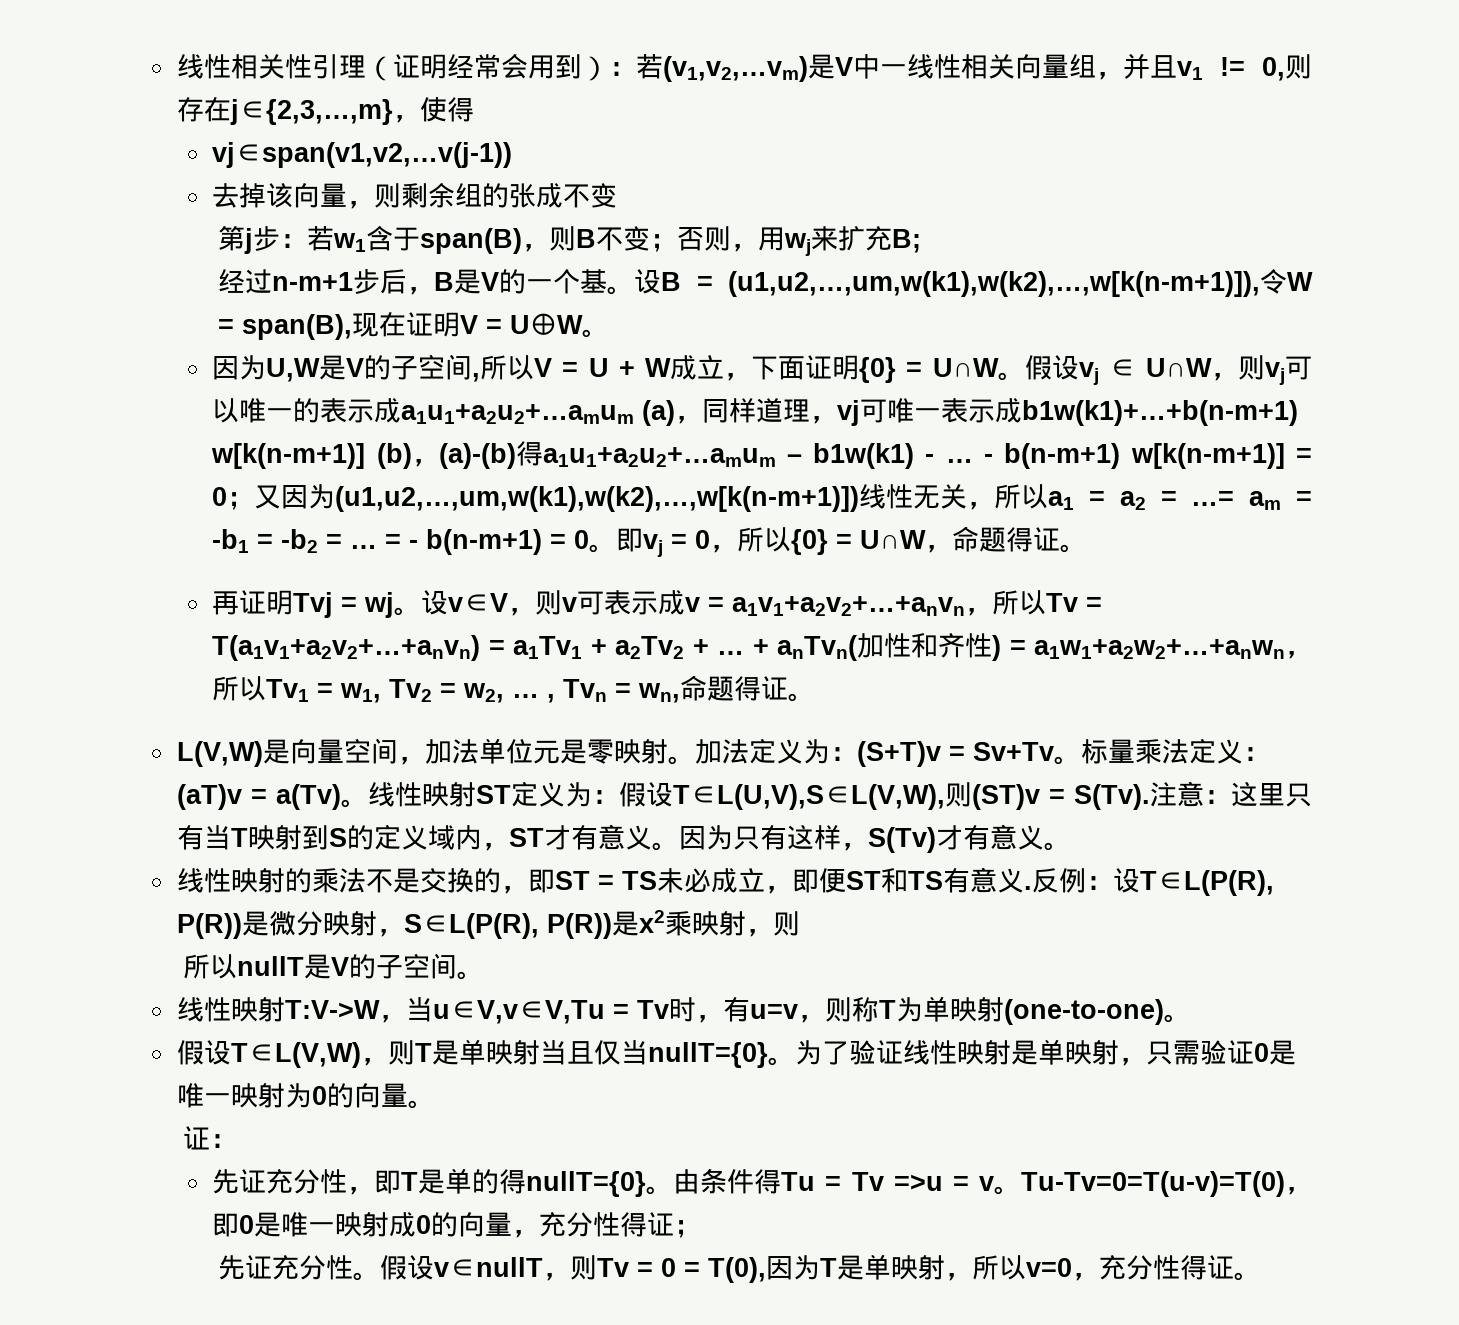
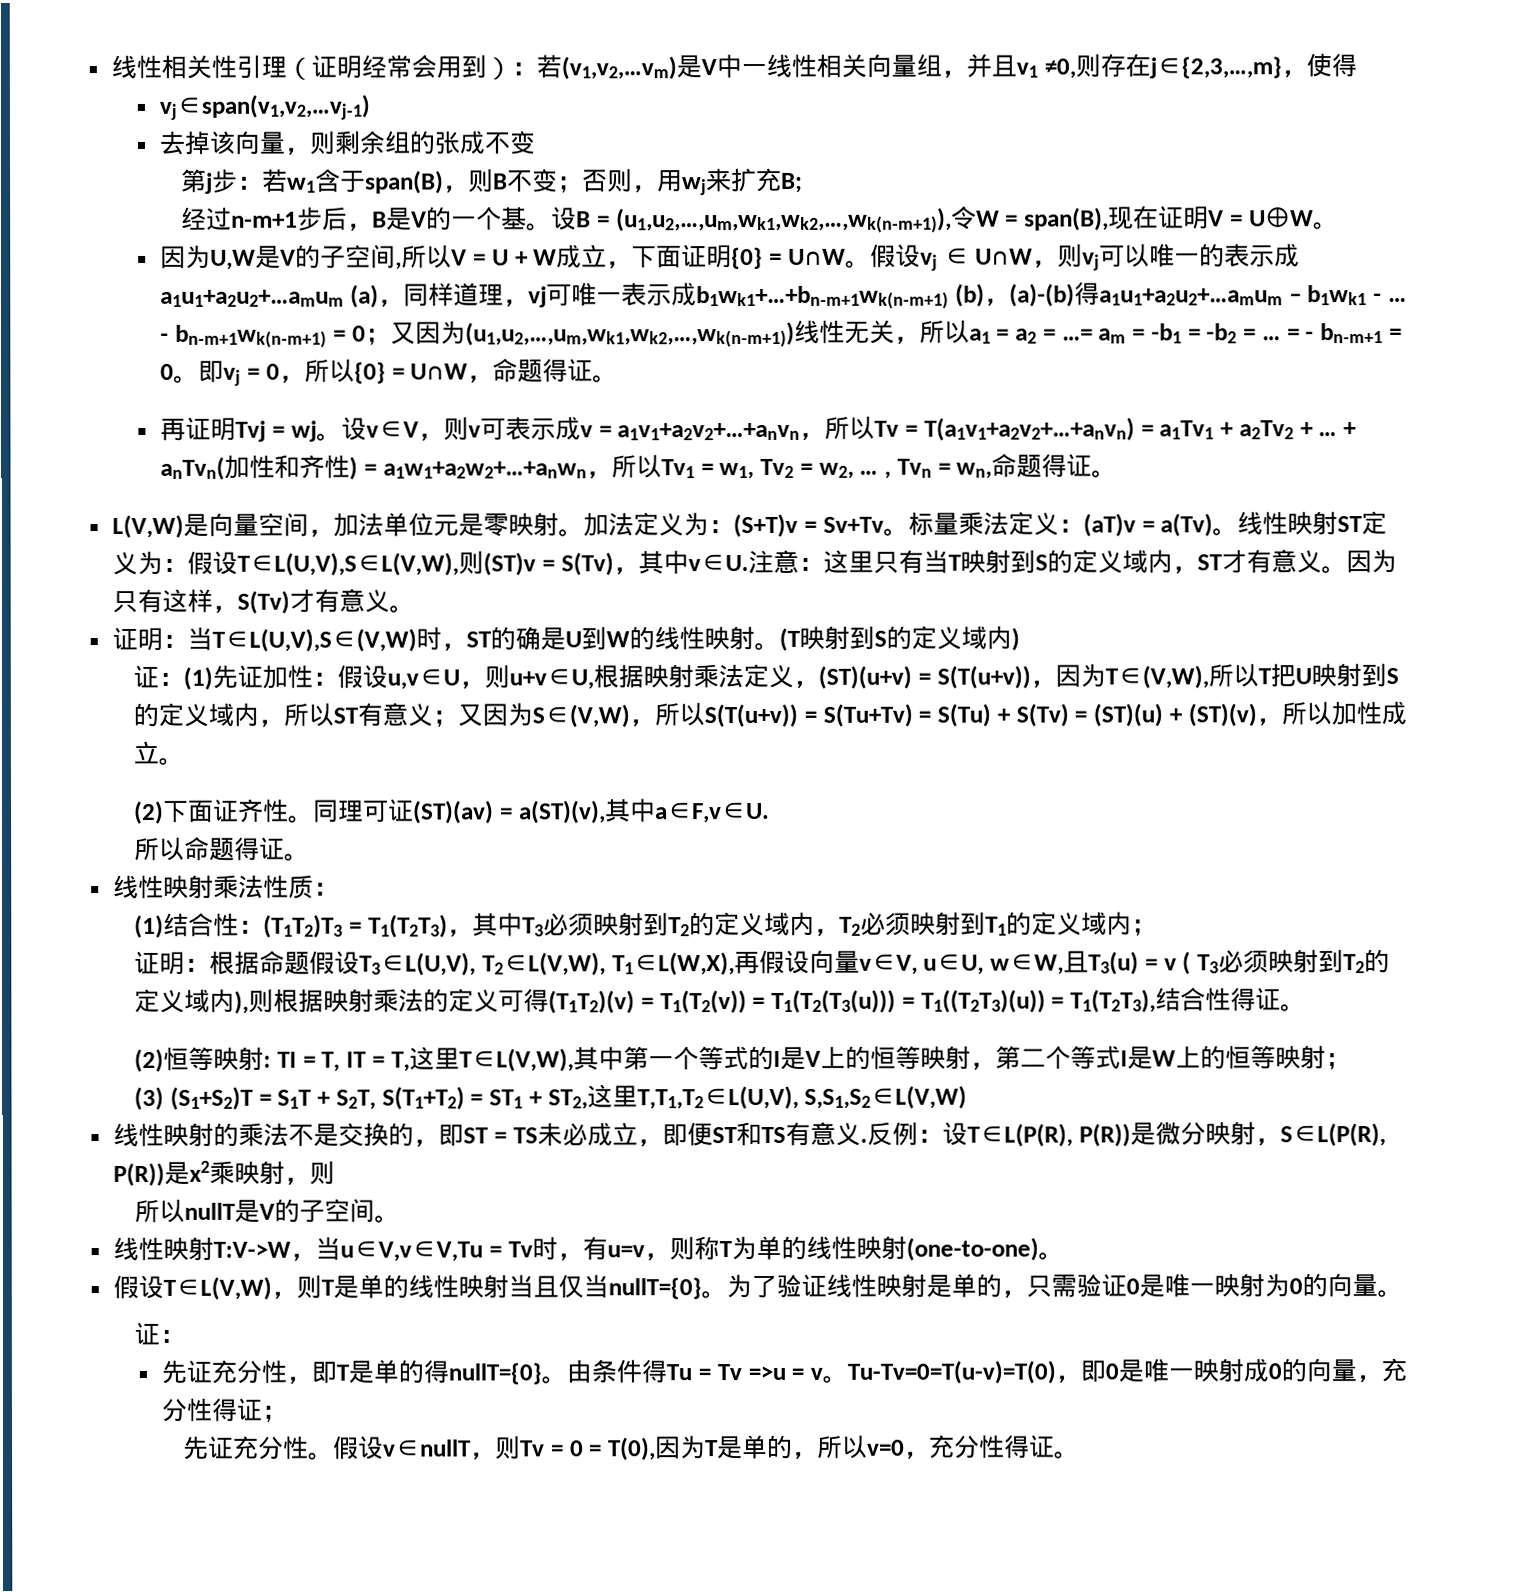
[1219,57,1285,81] != 0, -> [1044,58,1077,79] ≠0,
[212,142,513,168] vj∈span(v1,v2,…v(j-1)) -> [159,94,371,120] vj∈span(v1,v2,…vj-1)
[728,271,1260,297] (u1,u2,…,um,w(k1),w(k2),…,w[k(n-m+1)]), -> [615,207,952,234] (u1,u2,…,um,wk1,wk2,…,wk(n-m+1)),
[1022,400,1299,426] [211,443,366,469] b1w(k1)+…+b(n-m+1) w[k(n-m+1)] -> [696,285,950,310] b1wk1+…+bn-m+1wk(n-m+1)
[813,443,915,469] b1w(k1) -> [1307,285,1368,306] b1wk1
[1004,443,1285,469] b(n-m+1) w[k(n-m+1)] -> [175,324,328,348] bn-m+1wk(n-m+1)
[335,486,860,512] (u1,u2,…,um,w(k1),w(k2),…,w[k(n-m+1)]) -> [464,321,795,348] (u1,u2,…,um,wk1,wk2,…,wk(n-m+1))
[426,529,543,555] b(n-m+1) -> [1320,323,1384,344] bn-m+1
[1073,784,1150,810] S(Tv). -> [560,550,749,576] S(Tv)，其中v∈U.
(1071, 846) none -> [112,625,1021,652] [133,663,1399,690] [133,700,1407,728] [133,740,185,765] [134,798,770,824] [134,836,311,861] [113,874,340,900] [134,911,1157,938] [134,949,1391,976] [134,987,1307,1014] [134,1045,1351,1072] [134,1084,968,1110] // 证明：当T∈L(U,V),S∈(V,W)时，ST的确是U到W的线性映射。(T映射到S的定义域内) // 证：(1)先证加性：假设u,v∈U，则u+v∈U,根据映射乘法定义，(ST)(u+v) = S(T(u+v))，因为T∈(V,W),所以T把U映射到S的定义域内，所以ST有意义；又因为S∈(V,W)，所以S(T(u+v)) = S(Tu+Tv) = S(Tu) + S(Tv) = (ST)(u) + (ST)(v)，所以加性成立。 // (2)下面证齐性。同理可证(ST)(av) = a(ST)(v),其中a∈F,v∈U. // 所以命题得证。 // 线性映射乘法性质： // (1)结合性：(T1T2)T3 = T1(T2T3)，其中T3必须映射到T2的定义域内，T2必须映射到T1的定义域内； // 证明：根据命题假设T3∈L(U,V), T2∈L(V,W), T1∈L(W,X),再假设向量v∈V, u∈U, w∈W,且T3(u) = v ( T3必须映射到T2的定义域内),则根据映射乘法的定义可得(T1T2)(v) = T1(T2(v)) = T1(T2(T3(u))) = T1((T2T3)(u)) = T1(T2T3),结合性得证。 // (2)恒等映射: TI = T, IT = T,这里T∈L(V,W),其中第一个等式的I是V上的恒等映射，第二个等式I是W上的恒等映射； // (3) (S1+S2)T = S1T + S2T, S(T1+T2) = ST1 + ST2,这里T,T1,T2∈L(U,V), S,S1,S2∈L(V,W)
(950, 1009) none -> [780,1235,857,1260] 的线性
(486, 1052) none -> [383,1274,460,1299] 的线性
[1064,1040,1119,1065] 映射 -> [976,1273,1003,1298] 的
[891,1255,946,1280] 映射 -> [767,1434,794,1459] 的

